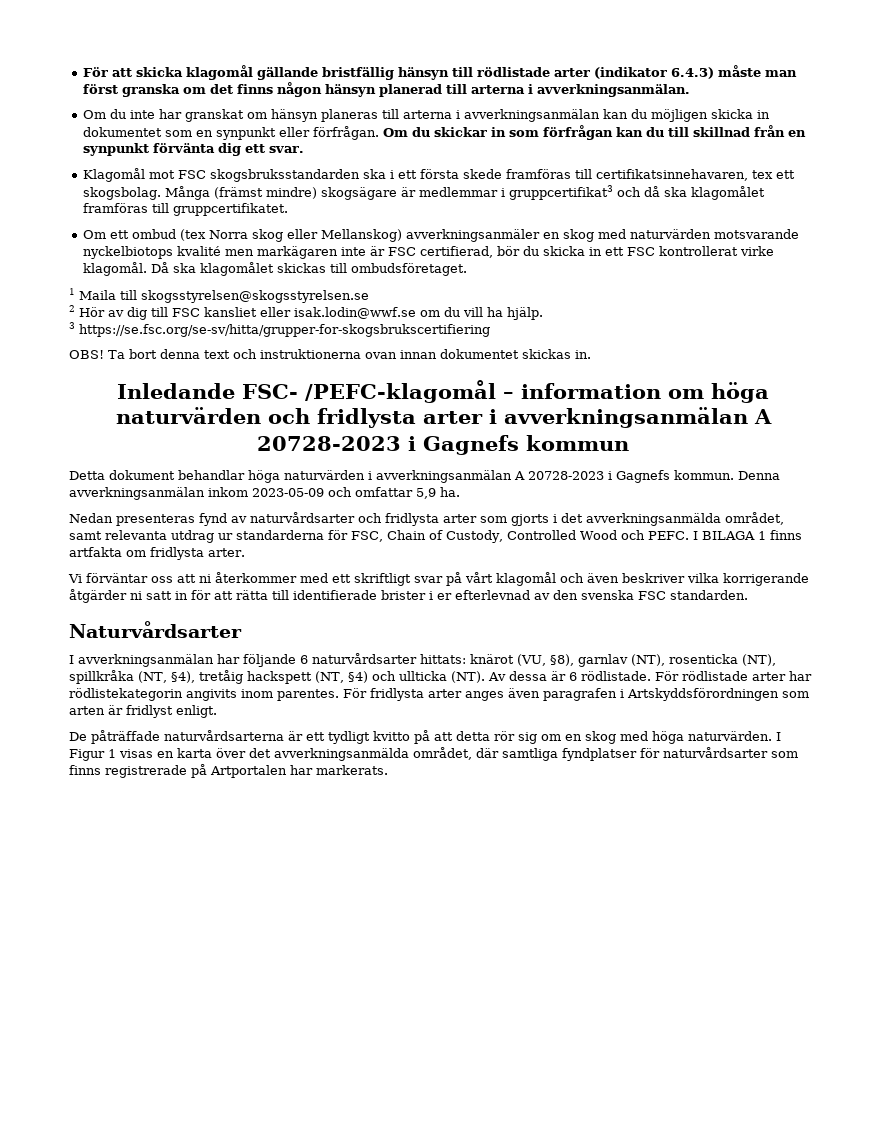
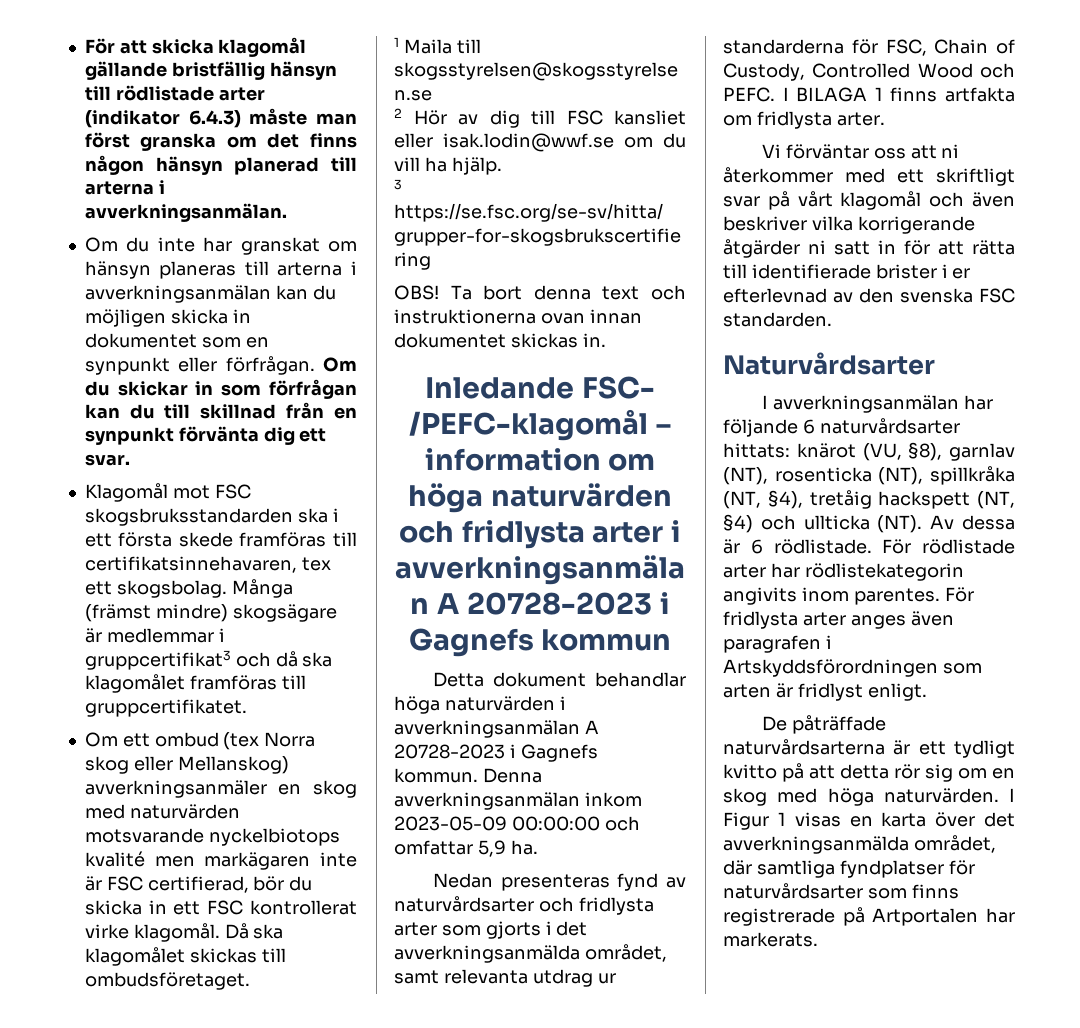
(324, 492) none -> [511,816,600,831] 00:00:00

